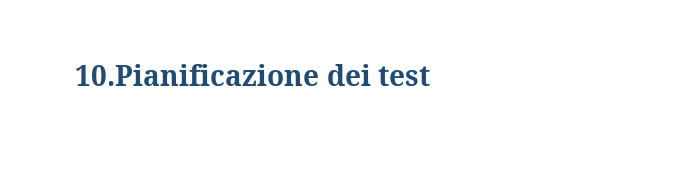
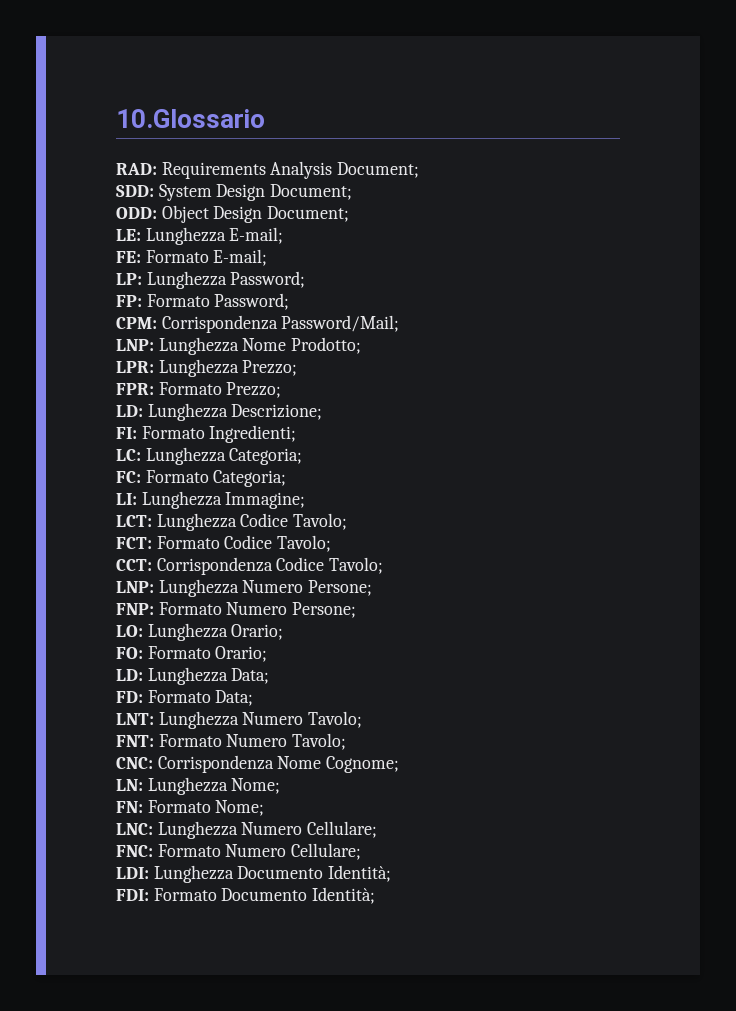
[75,64,431,86] 10.Pianificazione dei test -> [116,109,265,128] [116,161,420,179] [116,184,353,201] [116,205,350,223] [116,227,284,245] [116,249,268,266] [116,271,306,289] [116,293,290,310] [116,315,400,333] [116,337,362,355] [116,359,298,377] [116,382,282,398] [116,403,323,421] [116,425,297,443] [116,447,303,465] [116,470,287,487] [116,491,306,509] [116,513,348,531] [116,535,332,552] [116,557,384,575] [116,579,373,597] [116,602,357,618] [116,623,284,641] [116,646,268,662] [116,667,270,685] [116,690,254,706] [116,711,363,729] [116,733,347,750] [116,755,400,773] [116,777,281,795] [116,800,265,816] [116,821,378,839] [116,843,362,860] [116,865,392,883] [116,887,376,904] 10.Glossario // RAD: Requirements Analysis Document; // SDD: System Design Document; // ODD: Object Design Document; // LE: Lunghezza E-mail; // FE: Formato E-mail; // LP: Lunghezza Password; // FP: Formato Password; // CPM: Corrispondenza Password/Mail; // LNP: Lunghezza Nome Prodotto; // LPR: Lunghezza Prezzo; // FPR: Formato Prezzo; // LD: Lunghezza Descrizione; // FI: Formato Ingredienti; // LC: Lunghezza Categoria; // FC: Formato Categoria; // LI: Lunghezza Immagine; // LCT: Lunghezza Codice Tavolo; // FCT: Formato Codice Tavolo; // CCT: Corrispondenza Codice Tavolo; // LNP: Lunghezza Numero Persone; // FNP: Formato Numero Persone; // LO: Lunghezza Orario; // FO: Formato Orario; // LD: Lunghezza Data; // FD: Formato Data; // LNT: Lunghezza Numero Tavolo; // FNT: Formato Numero Tavolo; // CNC: Corrispondenza Nome Cognome; // LN: Lunghezza Nome; // FN: Formato Nome; // LNC: Lunghezza Numero Cellulare; // FNC: Formato Numero Cellulare; // LDI: Lunghezza Documento Identità; // FDI: Formato Documento Identità;

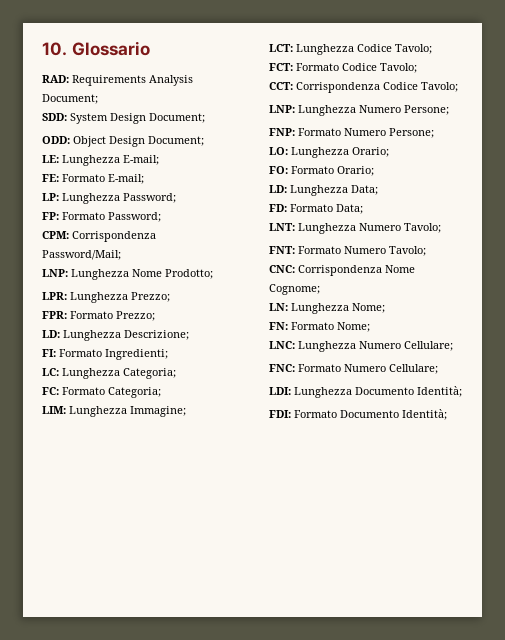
[116,109,265,128] 10.Glossario -> [42,41,150,56] 10. Glossario
[116,493,137,505] LI: -> [42,406,66,414] LIM:

